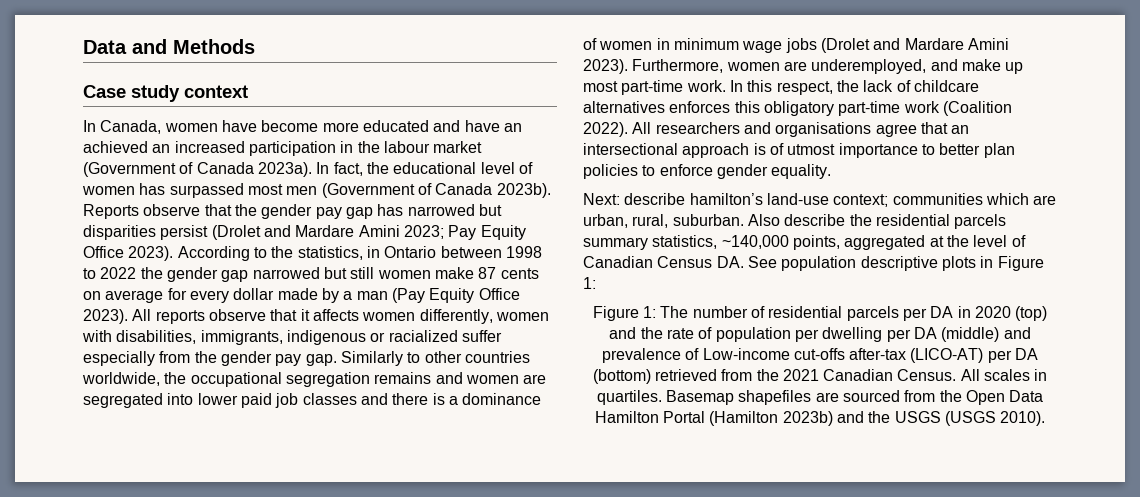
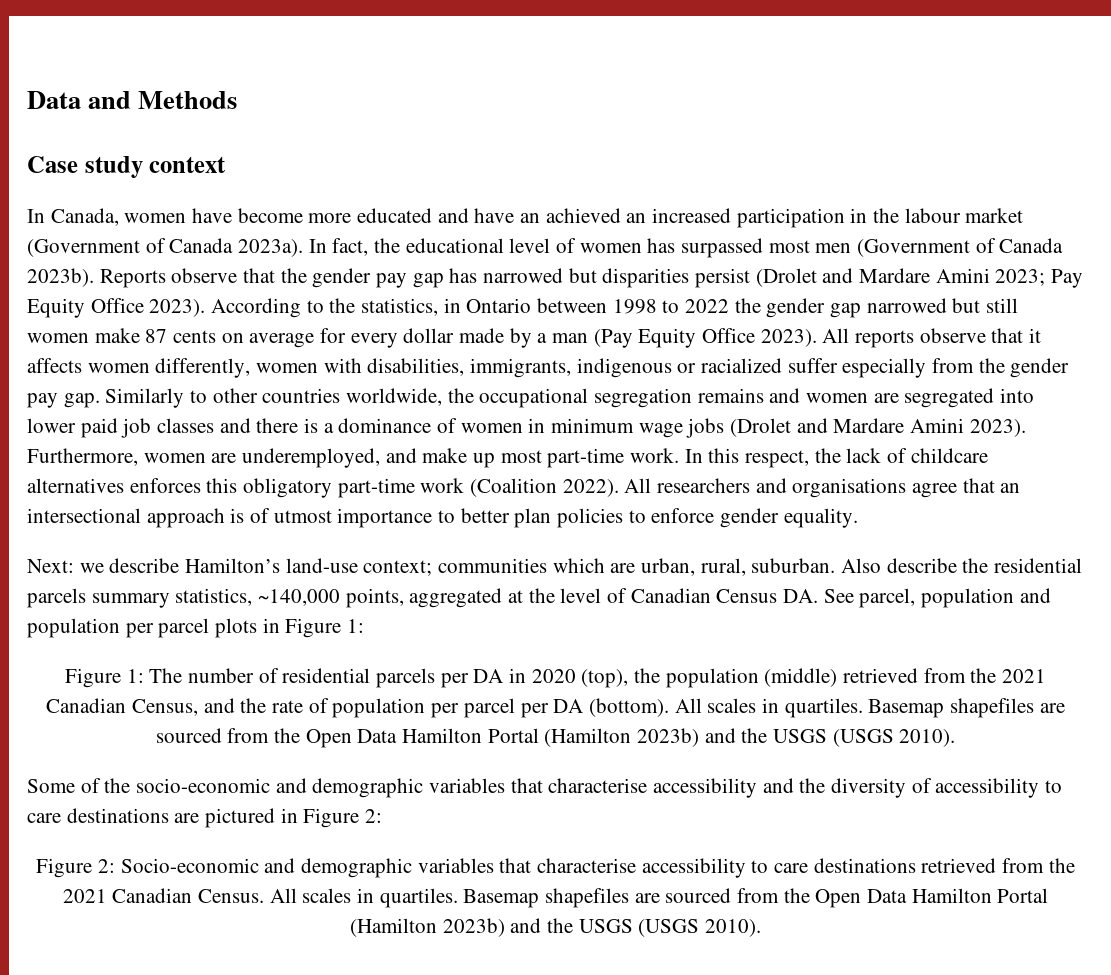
[624,193,763,205] describe hamilton’s -> [79,558,281,573] we describe Hamilton’s
[781,256,938,271] population descriptive -> [859,588,1051,608] [27,618,210,638] parcel, population and population per parcel
[1015,306,1048,321] (top) -> [581,668,1047,688] [46,698,199,716] (top), the population (middle) retrieved from the 2021 Canadian Census,
[822,327,1031,342] [601,348,1039,363] [592,369,651,384] dwelling per DA (middle) and prevalence of Low-income cut-offs after-tax (LICO-AT) per DA (bottom) -> [463,698,1065,718] [155,728,956,748] [27,778,1063,798] [27,808,383,828] [36,858,916,878] parcel per DA (bottom). All scales in quartiles. Basemap shapefiles are sourced from the Open Data Hamilton Portal (Hamilton 2023b) and the USGS (USGS 2010). // Some of the socio-economic and demographic variables that characterise accessibility and the diversity of accessibility to care destinations are pictured in Figure 2: // Figure 2: Socio-economic and demographic variables that characterise accessibility to care destinations

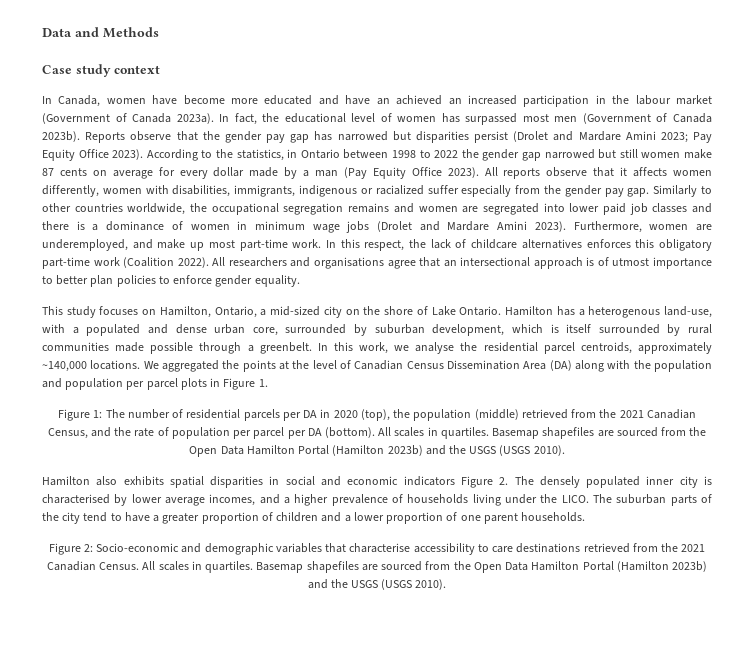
[27,558,1083,576] [27,588,503,608] Next: we describe Hamilton’s land-use context; communities which are urban, rural, suburban. Also describe the residential parcels summary statistics, ~140,000 points, aggregated -> [42,306,712,318] [42,324,712,336] [42,342,712,354] [42,360,276,372] This study focuses on Hamilton, Ontario, a mid-sized city on the shore of Lake Ontario. Hamilton has a heterogenous land-use, with a populated and dense urban core, surrounded by suburban development, which is itself surrounded by rural communities made possible through a greenbelt. In this work, we analyse the residential parcel centroids, approximately ~140,000 locations. We aggregated the points
[783,588,916,608] DA. See parcel, -> [446,360,651,372] Dissemination Area (DA) along with the
[347,619,365,633] 1: -> [258,379,268,387] 1.
[27,778,1063,798] [27,808,383,828] Some of the socio-economic and demographic variables that characterise accessibility and the diversity of accessibility to care destinations are pictured in Figure 2: -> [42,476,712,488] [42,494,713,506] [42,512,586,524] Hamilton also exhibits spatial disparities in social and economic indicators Figure 2. The densely populated inner city is characterised by lower average incomes, and a higher prevalence of households living under the LICO. The suburban parts of the city tend to have a greater proportion of children and a lower proportion of one parent households.

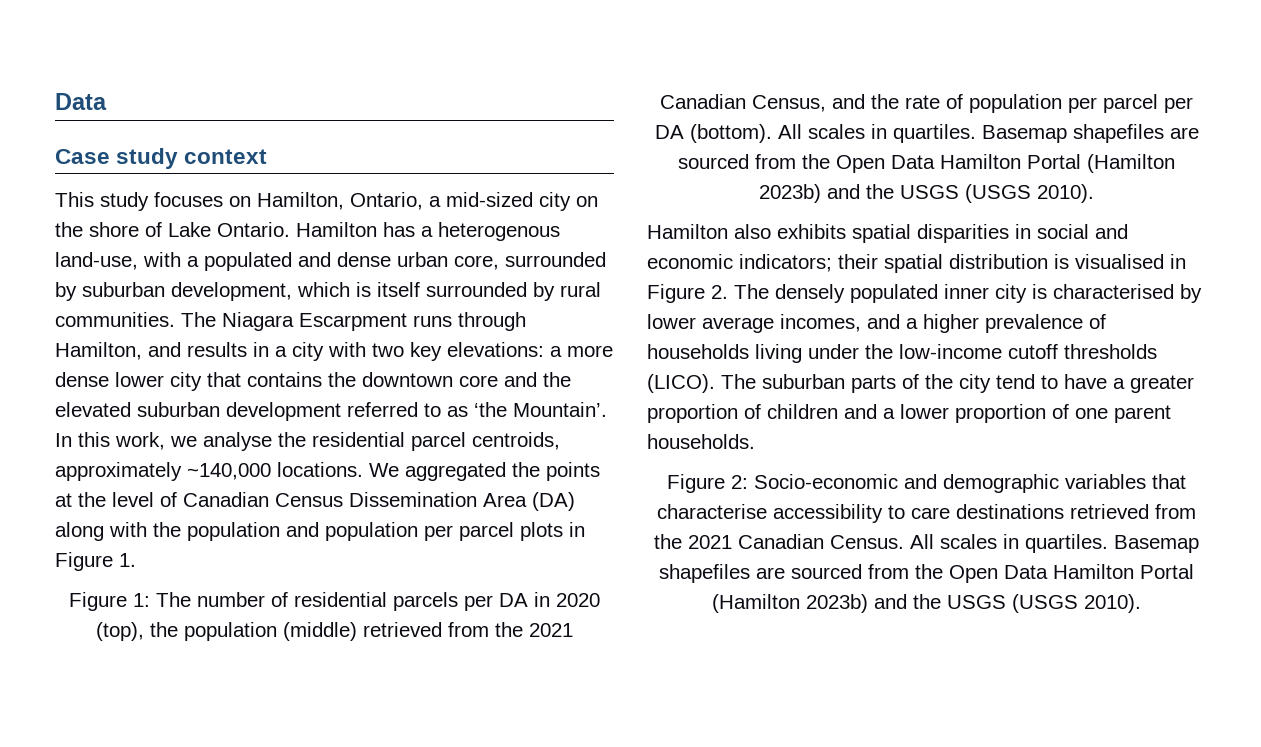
[42,27,159,38] Data and Methods -> [55,93,107,110] Data
[42,95,712,107] [42,113,712,125] [42,131,712,143] [42,149,713,161] [42,167,713,179] [42,185,712,197] [42,203,712,215] [42,221,712,233] [42,239,712,251] [42,257,712,269] [42,275,300,287] // In Canada, women have become more educated and have an achieved an increased participation in the labour market (Government of Canada 2023a). In fact, the educational level of women has surpassed most men (Government of Canada 2023b). Reports observe that the gender pay gap has narrowed but disparities persist (Drolet and Mardare Amini 2023; Pay Equity Office 2023). According to the statistics, in Ontario between 1998 to 2022 the gender gap narrowed but still women make 87 cents on average for every dollar made by a man (Pay Equity Office 2023). All reports observe that it affects women differently, women with disabilities, immigrants, indigenous or racialized suffer especially from the gender pay gap. Similarly to other countries worldwide, the occupational segregation remains and women are segregated into lower paid job classes and there is a dominance of women in minimum wage jobs (Drolet and Mardare Amini 2023). Furthermore, women are underemployed, and make up most part-time work. In this respect, the lack of childcare alternatives enforces this obligatory part-time work (Coalition 2022). All researchers and organisations agree that an intersectional approach is of utmost importance to better plan policies to enforce gender equality. -> (268, 156) none
[42,342,312,354] communities made possible through a greenbelt. -> [55,312,526,331] [55,342,613,361] [55,372,571,391] [55,402,607,421] communities. The Niagara Escarpment runs through Hamilton, and results in a city with two key elevations: a more dense lower city that contains the downtown core and the elevated suburban development referred to as ‘the Mountain’.
[403,476,455,486] indicators -> [739,254,1186,273] indicators; their spatial distribution is visualised in
[561,495,589,503] LICO. -> [899,344,1157,359] [647,374,715,393] low-income cutoff thresholds (LICO).

